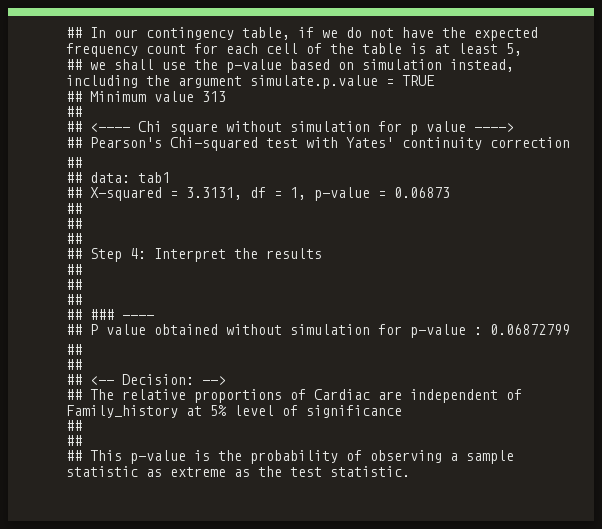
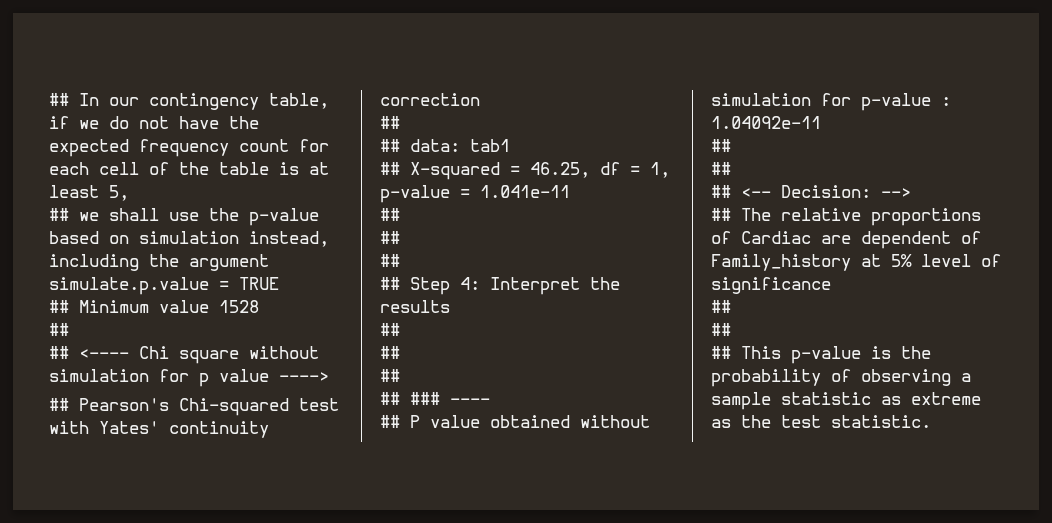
[202,91,226,102] 313 -> [219,300,259,313] 1528
[186,187,242,200] 3.3131, -> [530,162,590,178] 46.25,
[394,187,450,198] 0.06873 -> [480,185,570,198] 1.041e-11
[490,324,570,335] 0.06872799 -> [711,116,821,129] 1.04092e-11
[410,389,498,403] independent -> [861,231,951,249] dependent

